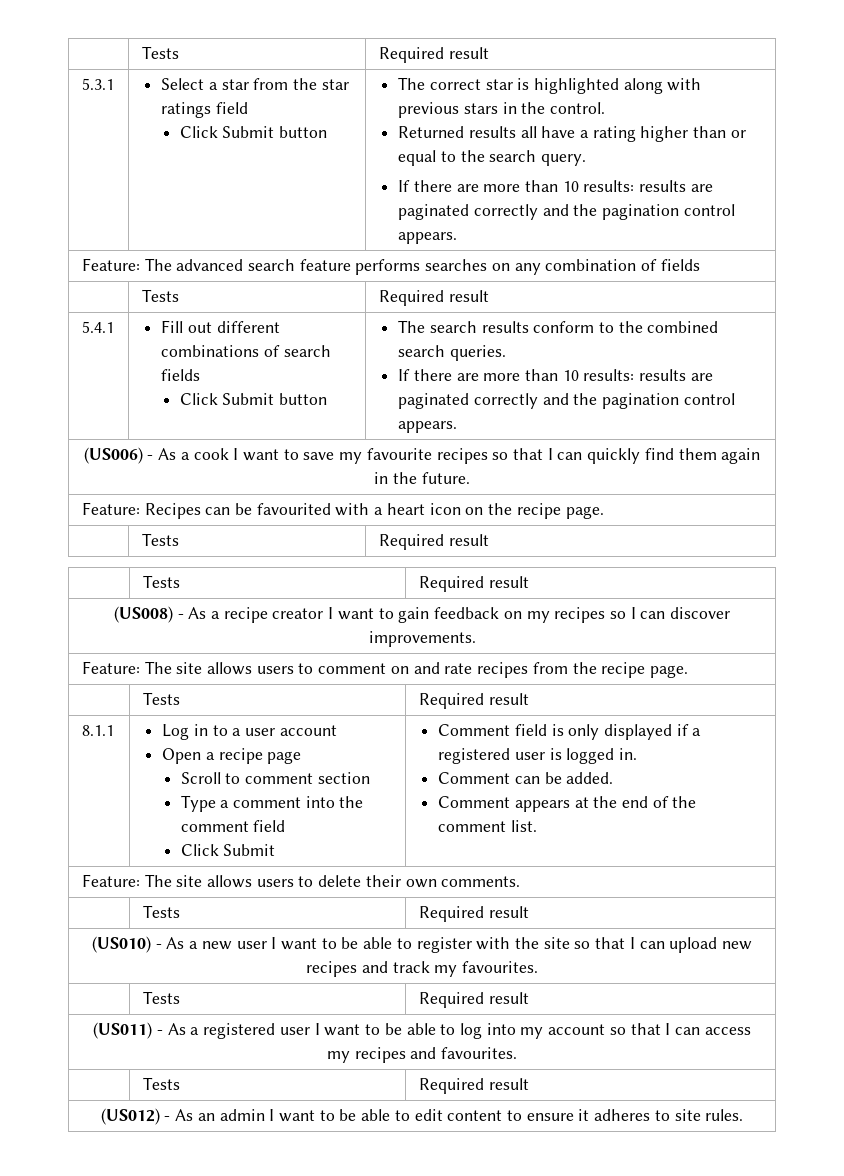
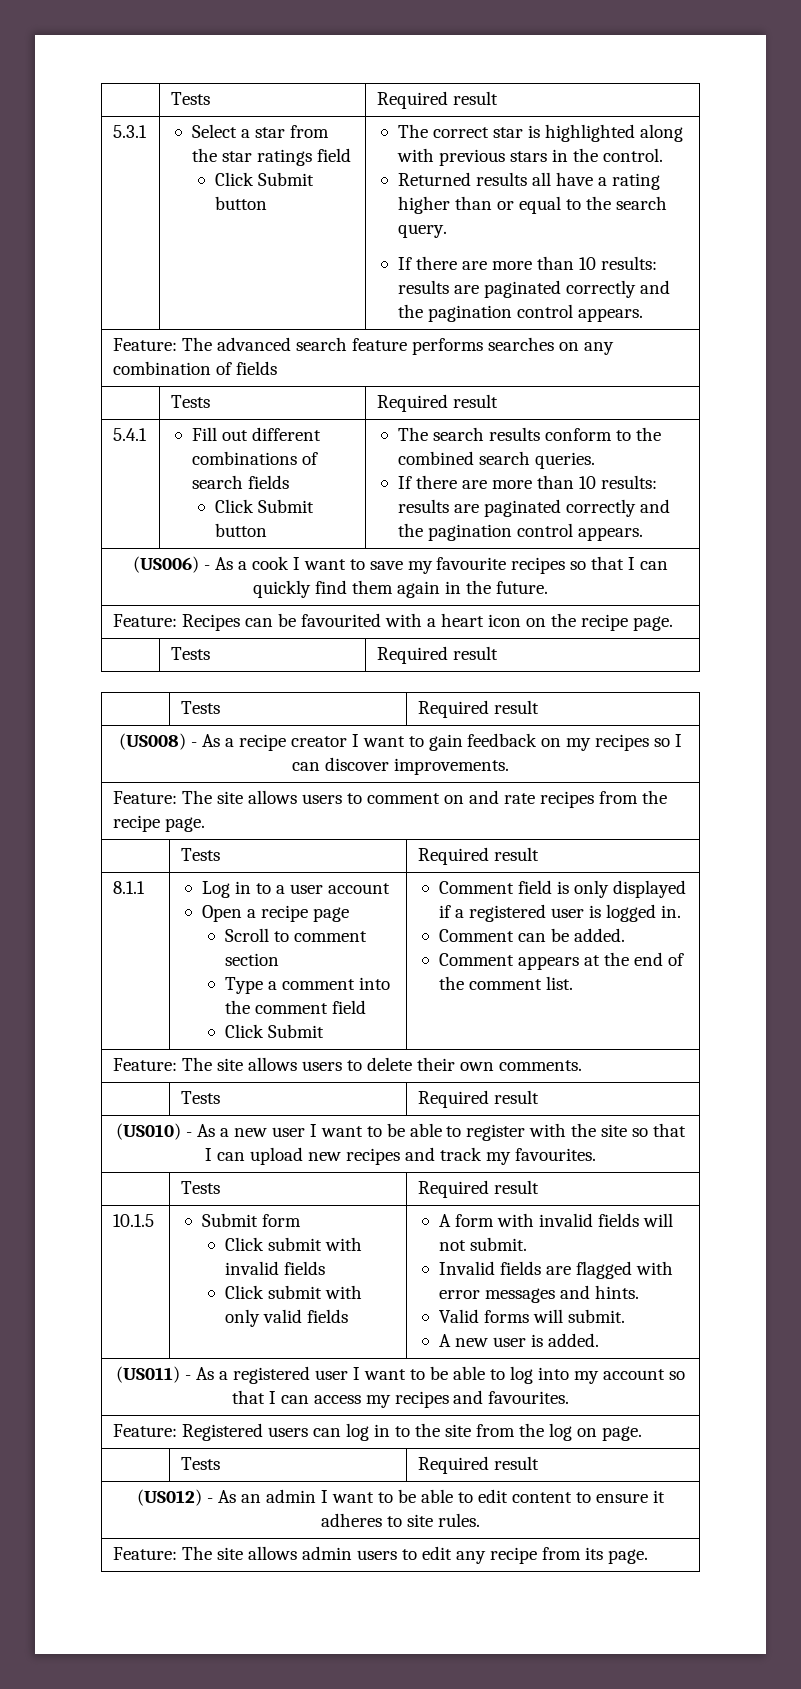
(529, 998) none -> [113,1214,155,1227] [201,1213,301,1227] [224,1237,362,1251] [224,1261,325,1275] [224,1285,362,1299] [224,1309,348,1327] [438,1213,673,1227] [438,1237,527,1251] [438,1261,673,1279] [438,1285,639,1303] [438,1309,625,1323] [438,1333,599,1347] // 10.1.5 | Submit form // Click submit with invalid fields // Click submit with only valid fields | A form with invalid fields will not submit. // Invalid fields are flagged with error messages and hints. // Valid forms will submit. // A new user is added.
(518, 1053) none -> [113,1423,643,1441] // Feature: Registered users can log in to the site from the log on page.
(744, 1115) none -> [113,1546,649,1564] // Feature: The site allows admin users to edit any recipe from its page.

